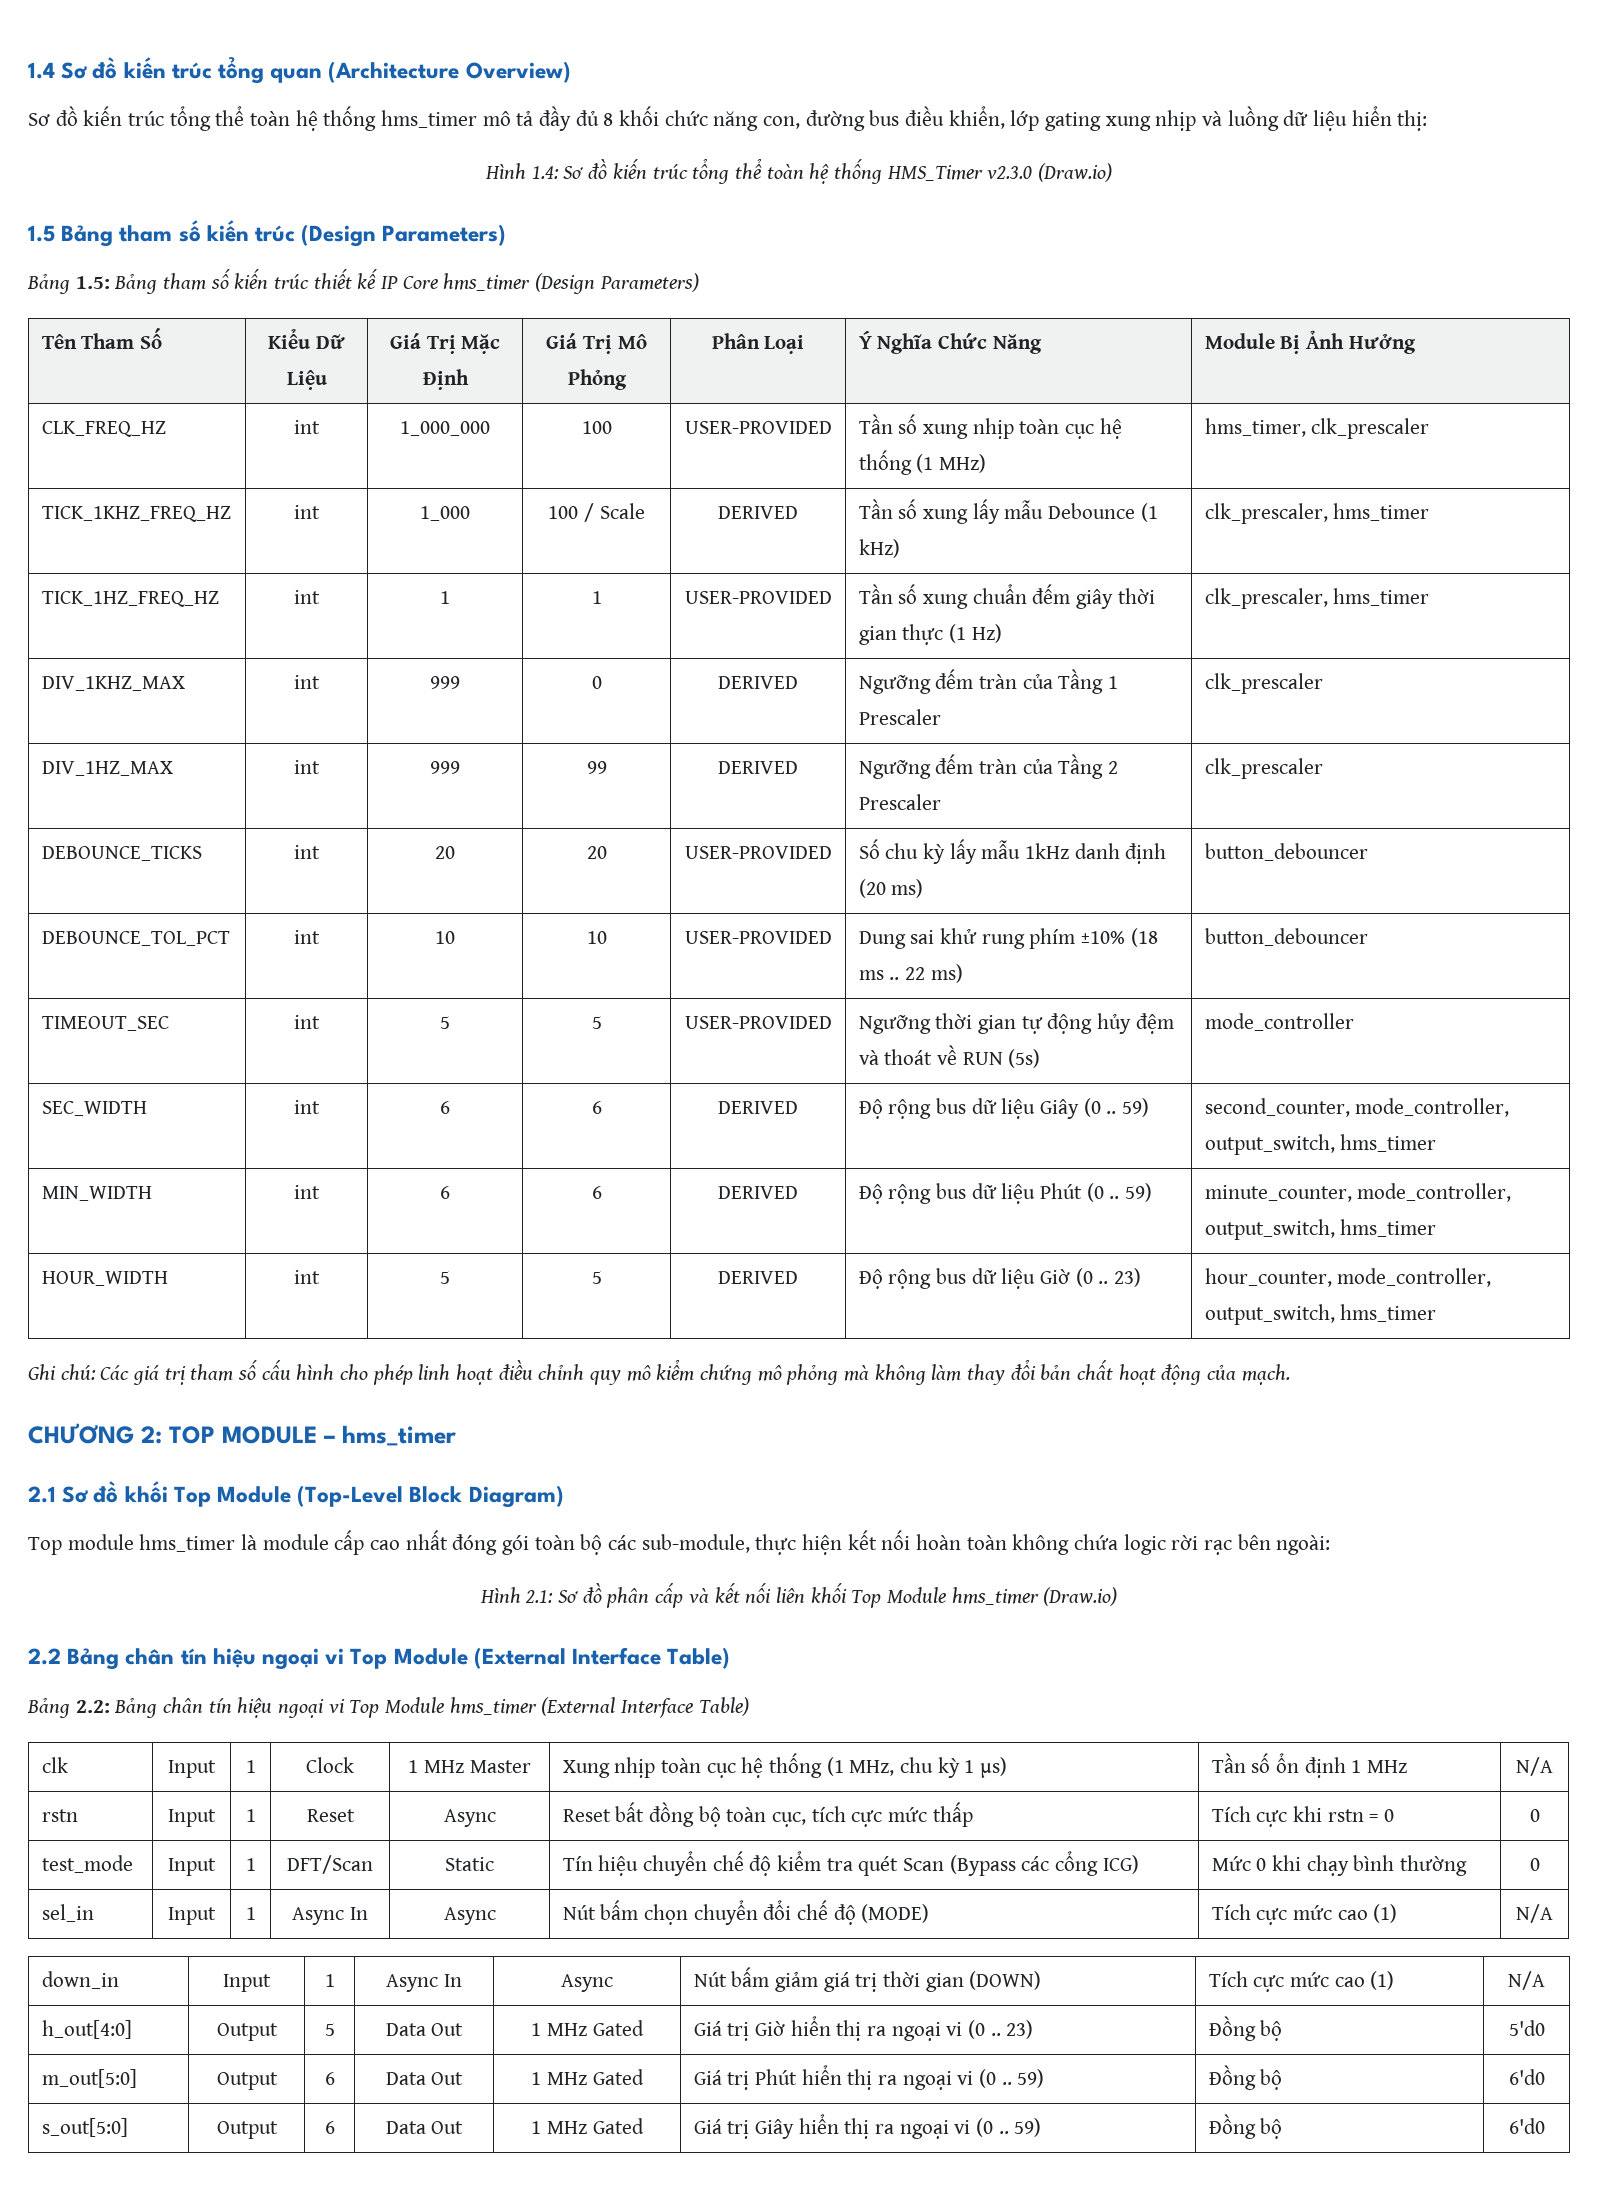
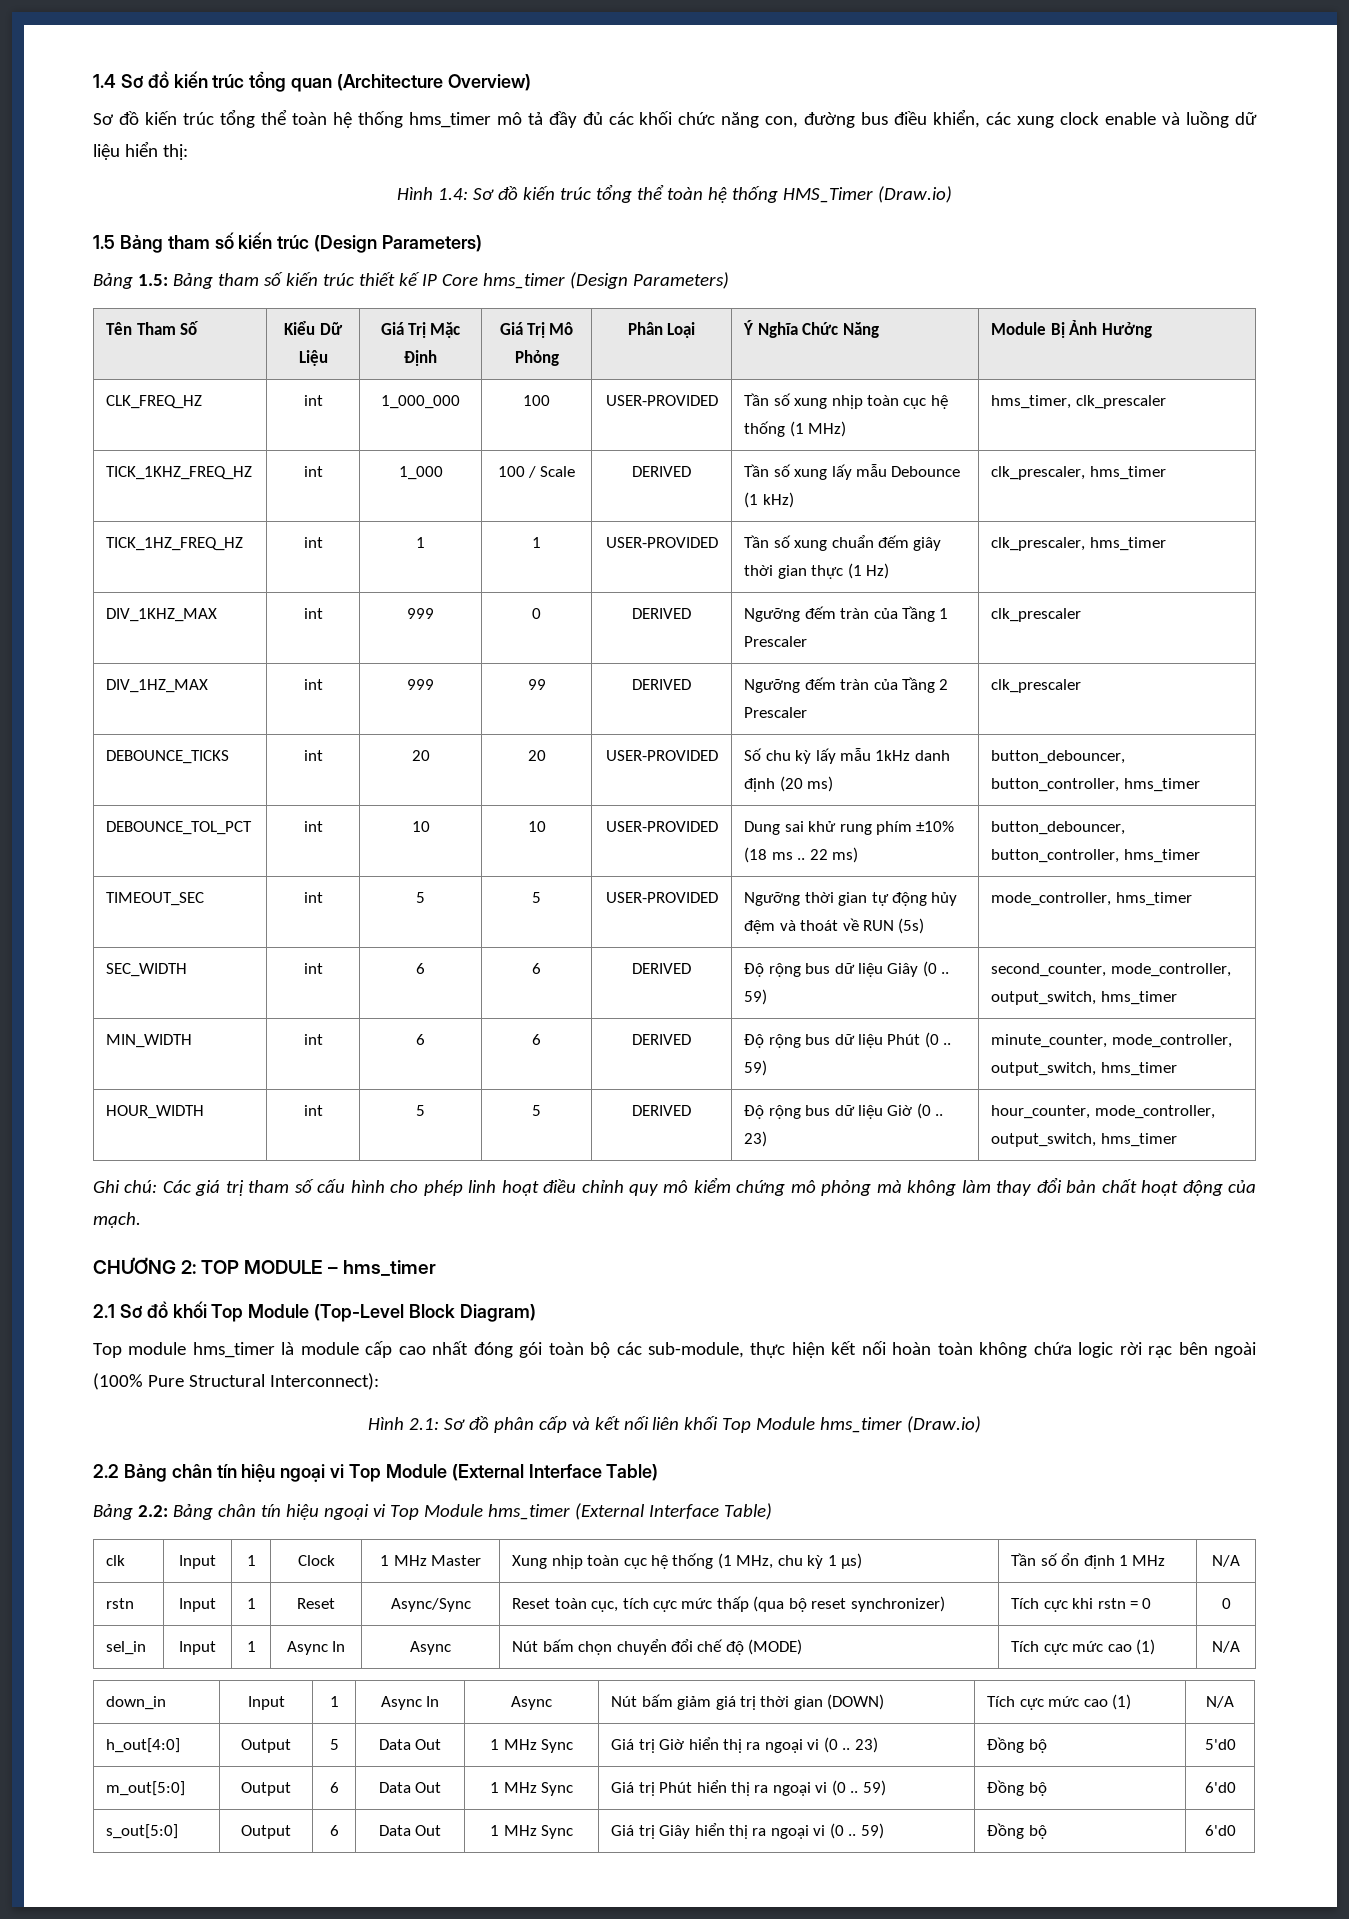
[603,113,614,126] 8 -> [608,112,634,125] các
[1010,110,1197,131] lớp gating xung nhịp -> [986,112,1157,128] các xung clock enable
[987,166,1033,179] v2.3.0 -> (873, 195) none
[1204,843,1368,861] button_debouncer -> [991,750,1126,764] [991,778,1200,792] button_debouncer, button_controller, hms_timer
[1204,928,1368,946] button_debouncer -> [991,821,1126,835] [991,849,1200,863] button_debouncer, button_controller, hms_timer
[1204,1013,1354,1031] mode_controller -> [991,892,1192,906] mode_controller, hms_timer
[1276,1535,1331,1555] ngoài: -> [1214,1342,1257,1358] [93,1373,379,1390] ngoài (100% Pure Structural Interconnect):
[443,1809,496,1827] [562,1802,721,1827] Async | Reset bất đồng bộ -> [390,1598,471,1612] [512,1598,551,1609] Async/Sync | Reset
(973, 1814) none -> [753,1596,945,1612] (qua bộ reset synchronizer)
[41,1855,133,1873] [168,1858,216,1876] [245,1858,256,1871] [287,1855,373,1874] [445,1857,494,1871] [562,1851,1139,1876] [1211,1855,1468,1876] [1529,1858,1540,1871] // test_mode | Input | 1 | DFT/Scan | Static | Tín hiệu chuyển chế độ kiểm tra quét Scan (Bypass các cổng ICG) | Mức 0 khi chạy bình thường | 0 -> (1231, 1603) none
[592,2020,644,2036] Gated -> [540,1739,573,1753] Sync
[592,2069,644,2085] Gated -> [540,1782,573,1796] Sync
[592,2118,644,2134] Gated -> [540,1825,573,1839] Sync

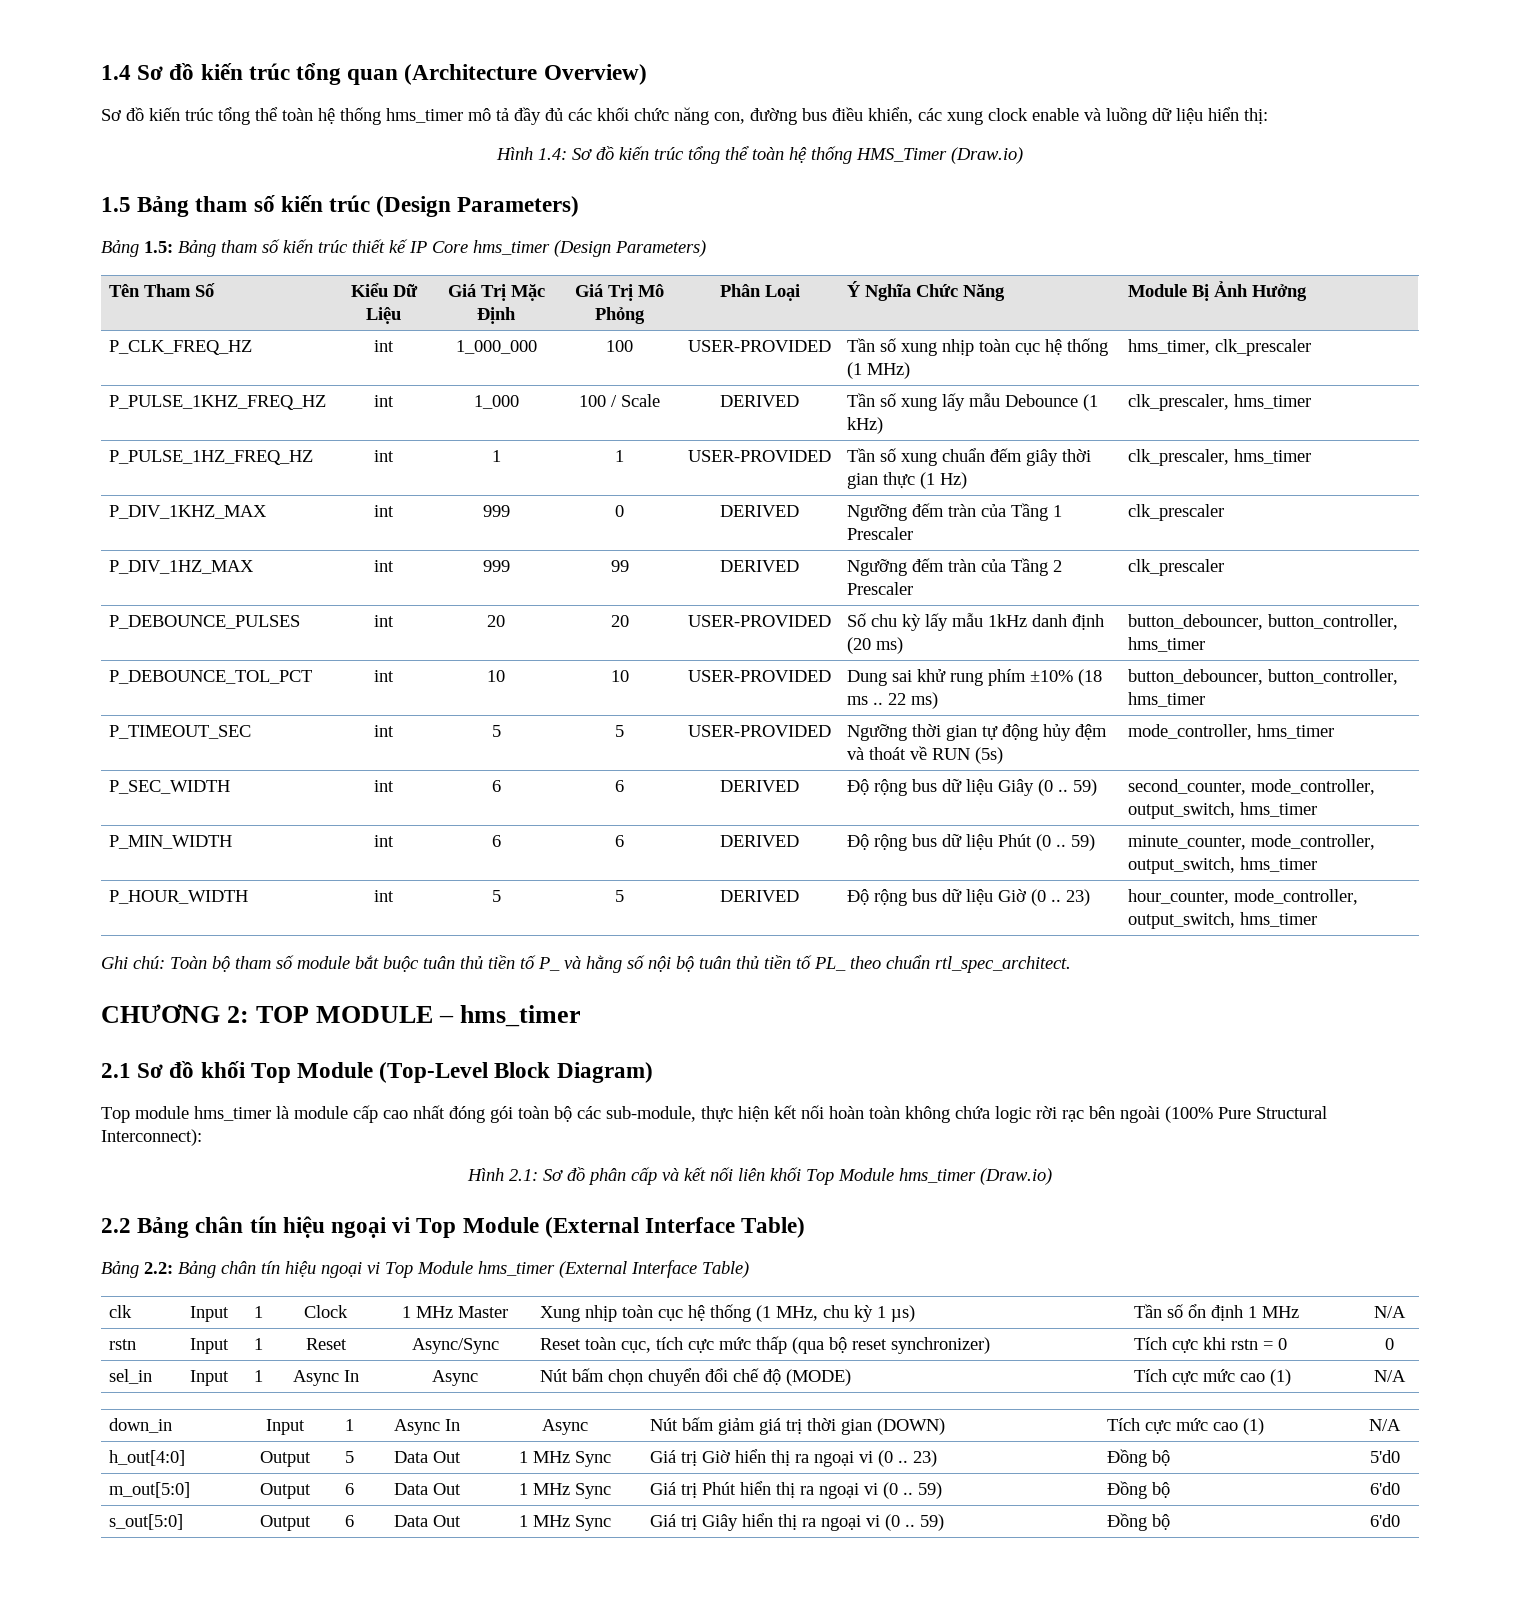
[106,395,203,409] CLK_FREQ_HZ -> [108,340,252,355] P_CLK_FREQ_HZ
[106,466,253,480] TICK_1KHZ_FREQ_HZ -> [108,395,326,410] P_PULSE_1KHZ_FREQ_HZ
[106,537,244,551] TICK_1HZ_FREQ_HZ -> [108,450,313,465] P_PULSE_1HZ_FREQ_HZ
[106,608,218,622] DIV_1KHZ_MAX -> [108,505,267,519] P_DIV_1KHZ_MAX
[106,679,209,693] DIV_1HZ_MAX -> [108,560,254,574] P_DIV_1HZ_MAX
[106,750,230,764] DEBOUNCE_TICKS -> [108,615,300,629] P_DEBOUNCE_PULSES
[106,821,253,835] DEBOUNCE_TOL_PCT -> [108,670,312,684] P_DEBOUNCE_TOL_PCT
[106,892,205,906] TIMEOUT_SEC -> [108,725,251,739] P_TIMEOUT_SEC
[106,963,188,977] SEC_WIDTH -> [108,780,230,794] P_SEC_WIDTH
[106,1034,193,1048] MIN_WIDTH -> [108,835,232,849] P_MIN_WIDTH
[106,1105,205,1119] HOUR_WIDTH -> [108,890,248,904] P_HOUR_WIDTH
[162,1177,1257,1196] [93,1212,141,1228] Các giá trị tham số cấu hình cho phép linh hoạt điều chỉnh quy mô kiểm chứng mô phỏng mà không làm thay đổi bản chất hoạt động của mạch. -> [170,955,1071,973] Toàn bộ tham số module bắt buộc tuân thủ tiền tố P_ và hằng số nội bộ tuân thủ tiền tố PL_ theo chuẩn rtl_spec_architect.

